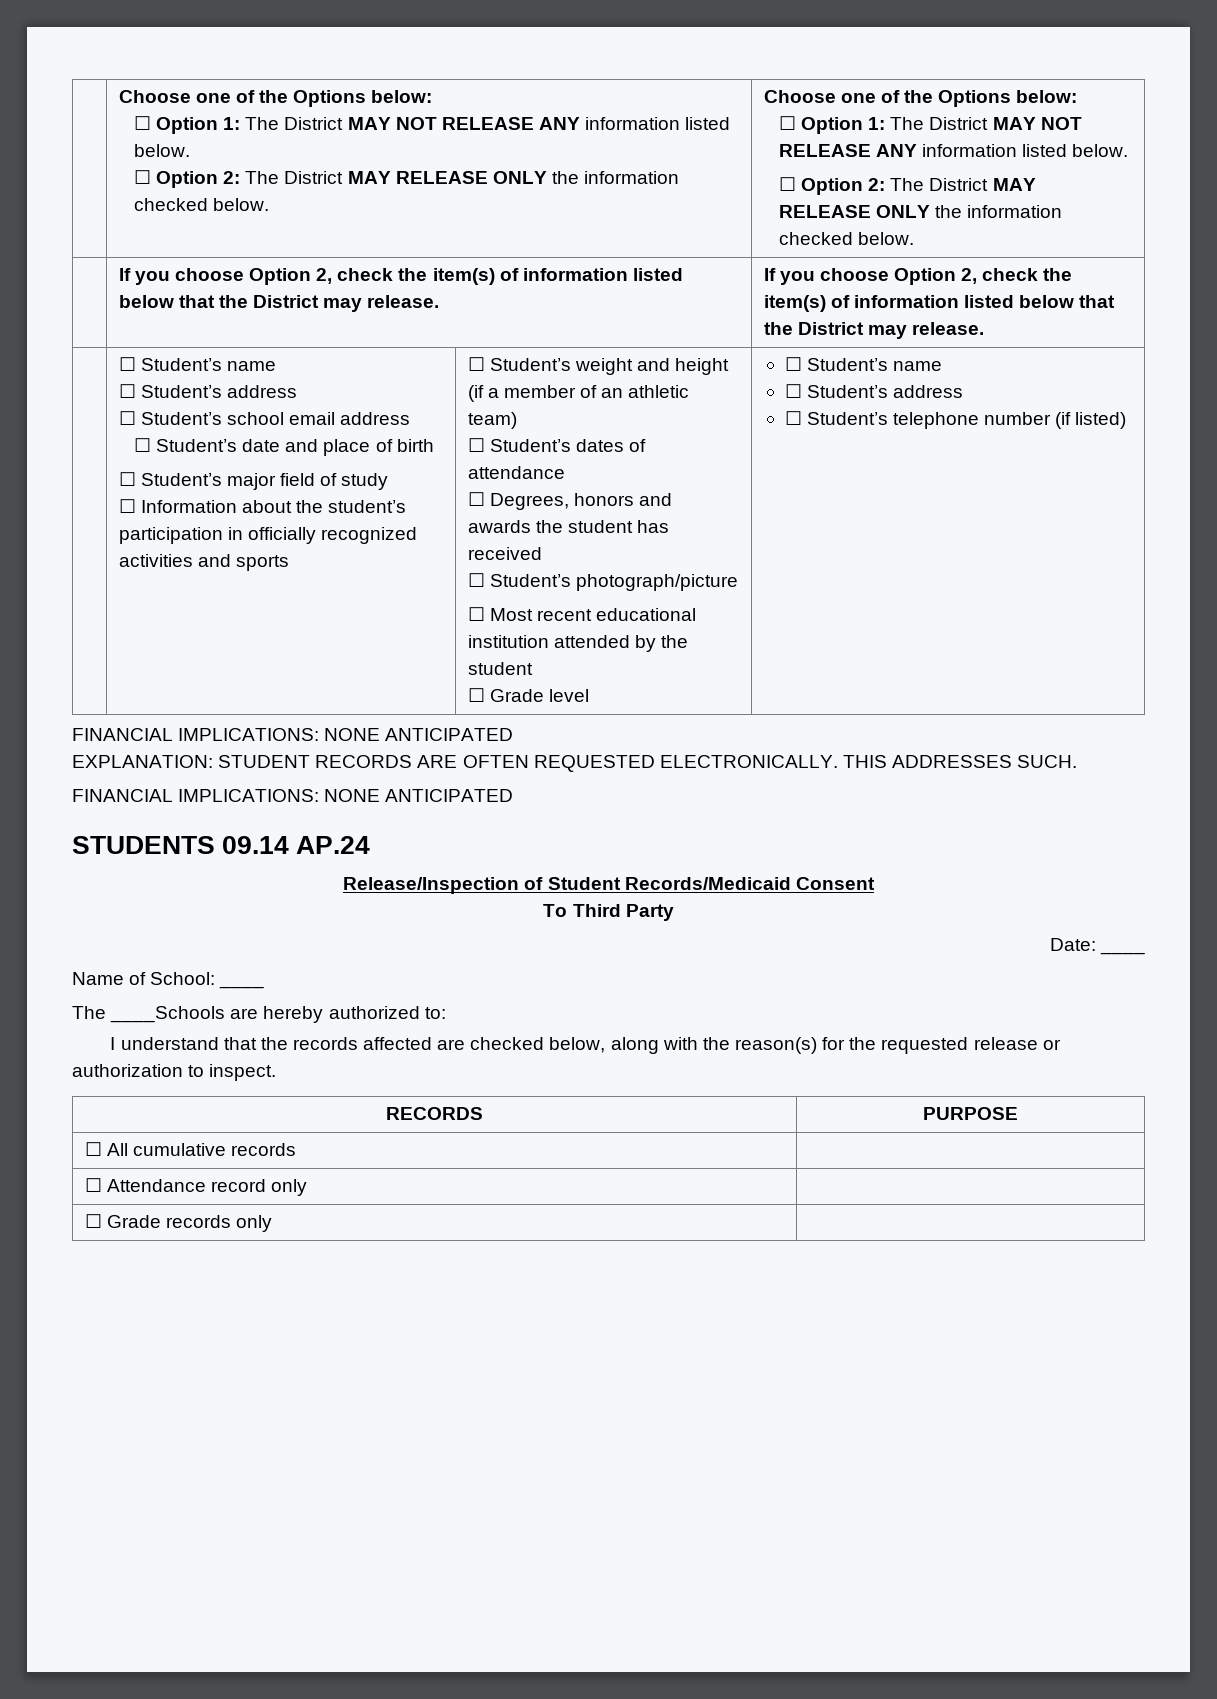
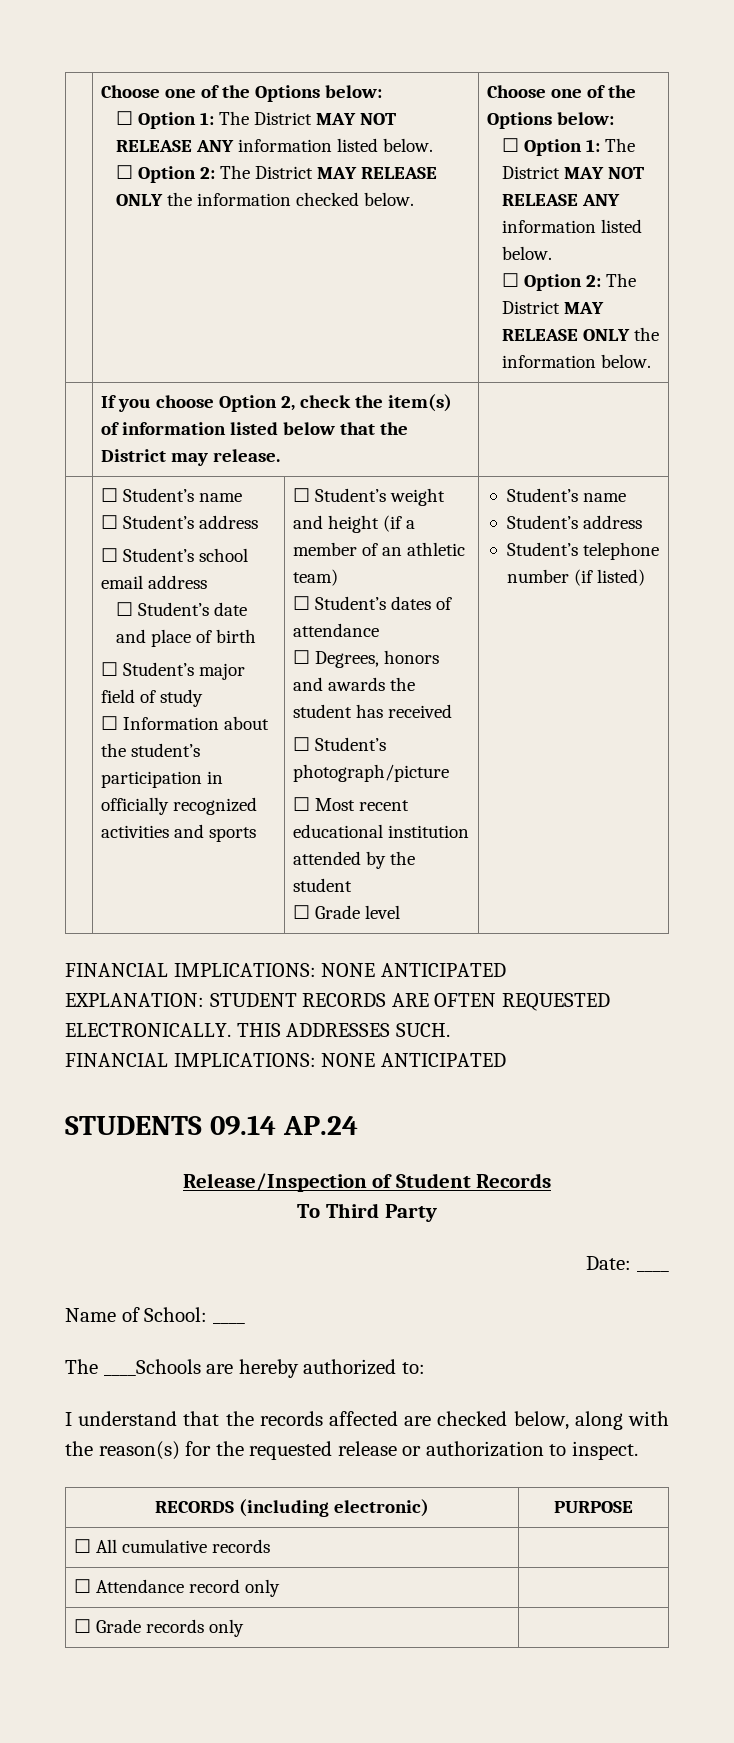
[778,232,853,245] checked -> (596, 361) none
[763,268,1073,285] [763,295,1116,312] [763,322,985,339] If you choose Option 2, check the item(s) of information listed below that the District may release. -> (280, 455) none
[784,357,942,371] [784,384,963,398] [784,411,802,425] ☐ Student’s name // ☐ Student’s address // ☐ -> [507,488,627,502] [507,515,643,529] Student’s name // Student’s address //
[624,877,875,890] Records/Medicaid Consent -> [476,1173,552,1188] Records
(483, 1113) none -> [239,1499,429,1517] (including electronic)

